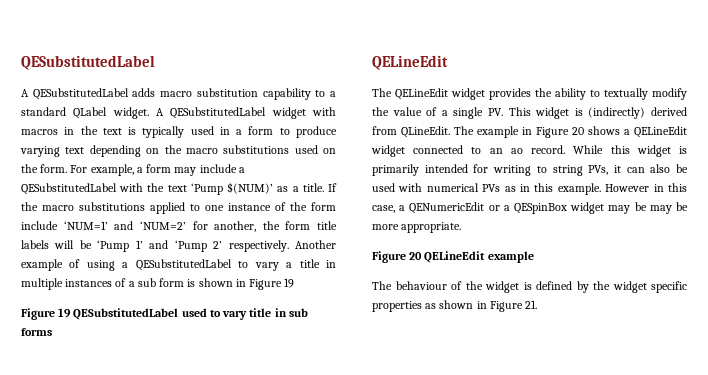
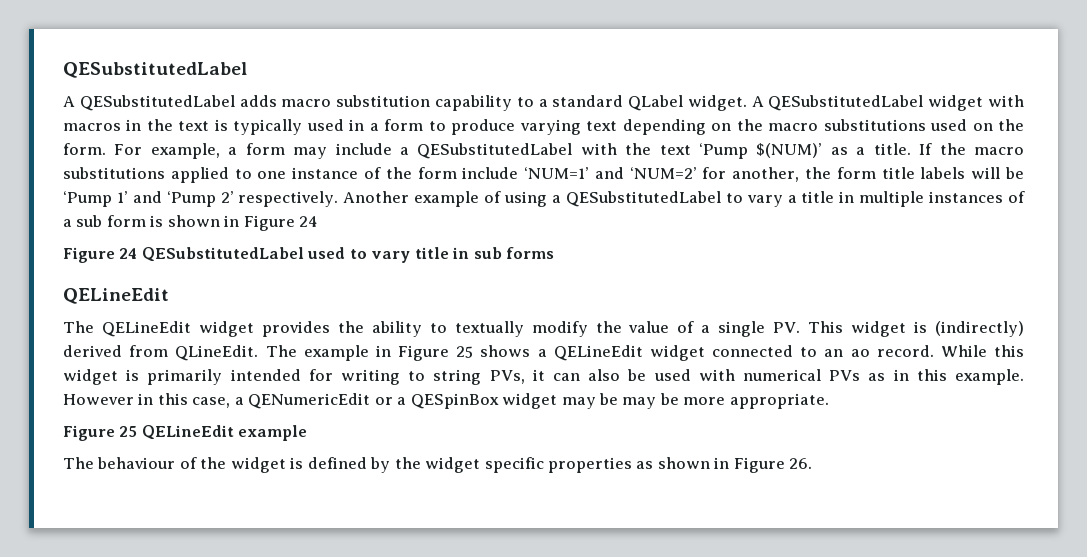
[284,278,295,288] [21,308,72,320] 19 // Figure 19 -> [299,216,319,227] [63,247,138,263] 24 // Figure 24
[572,127,584,135] 20 -> [456,346,474,358] 25
[409,252,423,260] 20 -> [119,426,138,437] 25
[525,300,538,309] 21. -> [789,458,813,469] 26.

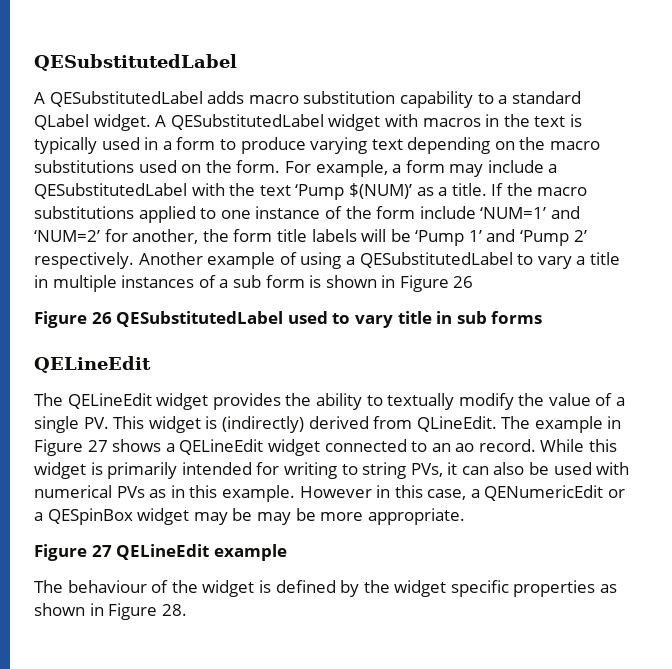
[299,216,319,227] [63,247,138,263] 24 // Figure 24 -> [453,276,474,288] [34,311,112,328] 26 // Figure 26
[456,346,474,358] 25 -> [87,440,108,452] 27
[119,426,138,437] 25 -> [91,545,112,557] 27
[789,458,813,469] 26. -> [161,604,187,616] 28.

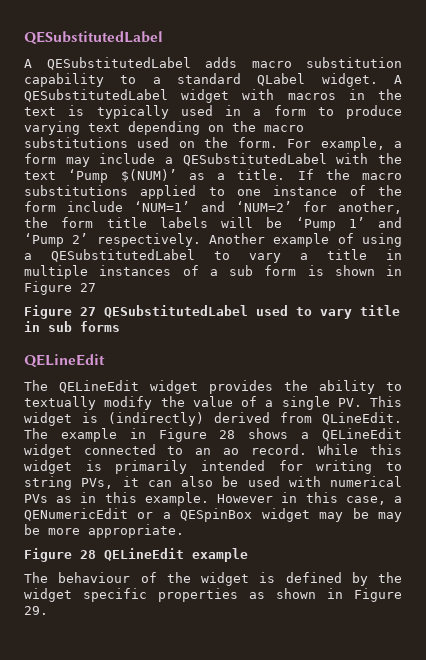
[453,276,474,288] [34,311,112,328] 26 // Figure 26 -> [80,283,96,292] [24,305,96,319] 27 // Figure 27
[87,440,108,452] 27 -> [219,430,236,439] 28
[91,545,112,557] 27 -> [80,550,96,559] 28
[161,604,187,616] 28. -> [24,606,48,615] 29.

